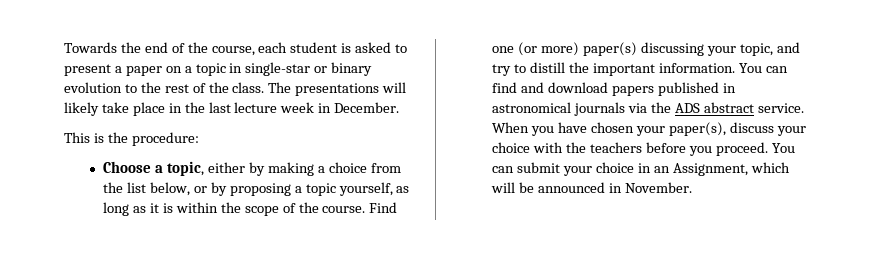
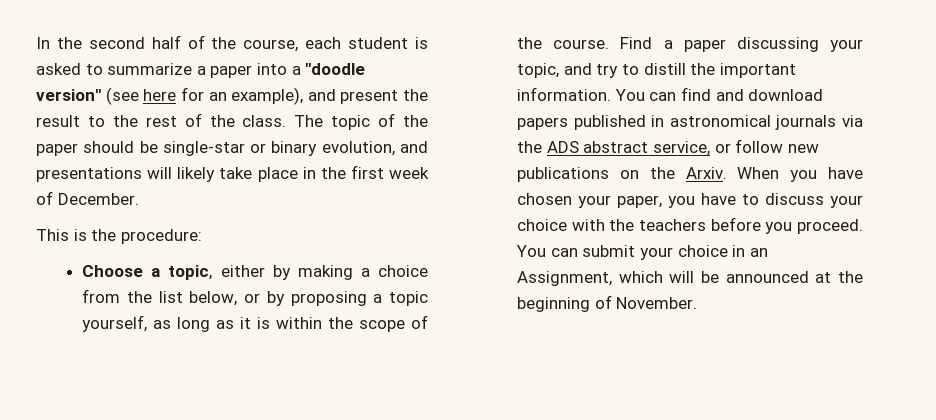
[64,42,168,53] Towards the end -> [36,35,181,49] In the second half
[64,62,373,76] [64,82,122,93] present a paper on a topic in single-star or binary evolution -> [107,63,366,78] [36,87,428,105] [36,115,80,127] summarize a paper into a "doodle version" (see here for an example), and present the result
(292, 87) none -> [331,113,428,130] [36,141,428,156] topic of the paper should be single-star or binary evolution, and
[208,102,332,113] last lecture week in -> [350,165,429,179] [36,191,53,205] first week of
[492,42,637,56] one (or more) paper(s) -> [663,39,726,52] a paper
[757,103,804,113] service. -> [652,139,819,156] [517,167,727,182] service, or follow new publications on the Arxiv.
[668,122,726,136] paper(s), -> [617,193,760,208] paper, you have to
[608,183,622,193] in -> [815,271,863,283] [517,295,612,312] at the beginning of

